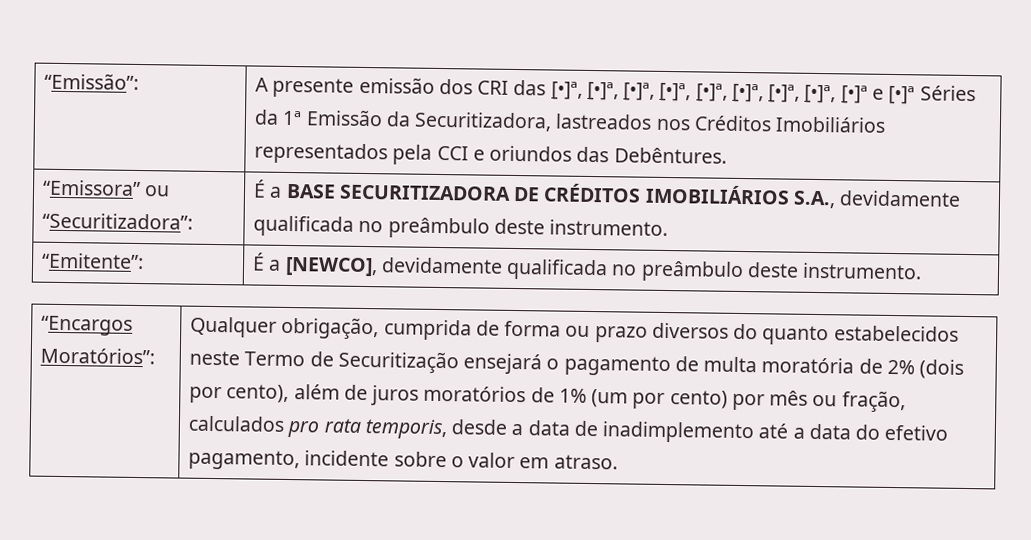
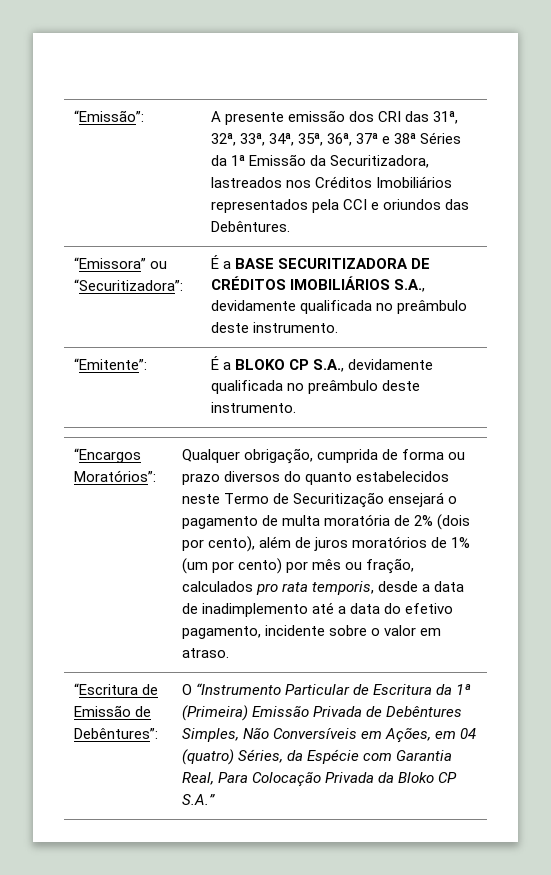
[550,81,916,105] [•]ª, [•]ª, [•]ª, [•]ª, [•]ª, [•]ª, [•]ª, [•]ª, [•]ª e [•]ª -> [433,111,459,124] [210,133,417,146] 31ª, 32ª, 33ª, 34ª, 35ª, 36ª, 37ª e 38ª
[284,256,378,277] [NEWCO], -> [235,359,345,372] BLOKO CP S.A.,
(618, 462) none -> [73,683,159,695] [73,705,152,717] [73,728,158,739] [181,683,472,695] [181,705,463,721] [181,728,477,743] [181,749,453,765] [181,772,458,787] [181,794,215,805] // “Escritura de Emissão de Debêntures”: | O “Instrumento Particular de Escritura da 1ª (Primeira) Emissão Privada de Debêntures Simples, Não Conversíveis em Ações, em 04 (quatro) Séries, da Espécie com Garantia Real, Para Colocação Privada da Bloko CP S.A.”

